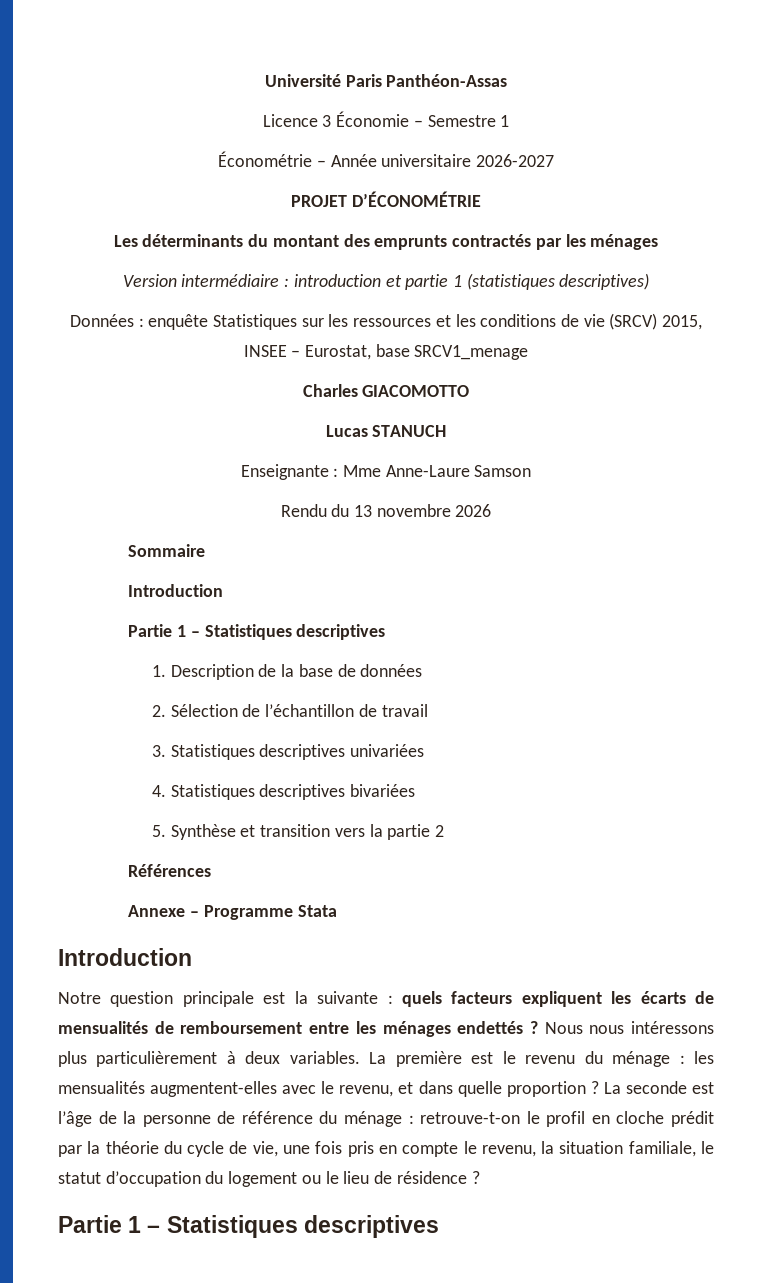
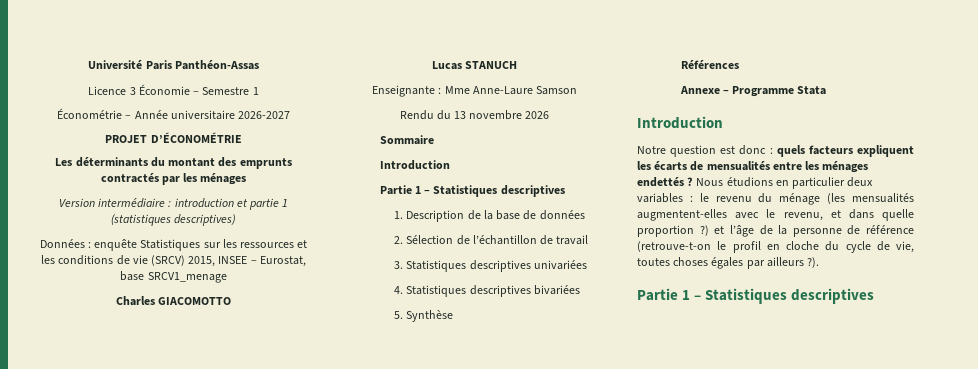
[240,824,445,840] et transition vers la partie 2 -> (454, 316) none
[182,991,379,1007] principale est la suivante -> [720,145,767,155] est donc
[154,1021,303,1034] de remboursement -> (770, 166) none
[589,1021,714,1034] [58,1051,494,1067] nous intéressons plus particulièrement à deux variables. La première est -> [726,177,874,189] [637,193,693,203] étudions en particulier deux variables :
[679,1051,714,1064] : les -> [827,193,846,204] (les
[590,1081,714,1094] ? La seconde est -> [699,225,725,236] ?) et
[319,1111,714,1127] [58,1141,714,1157] [58,1171,480,1187] du ménage : retrouve-t-on le profil en cloche prédit par la théorie du cycle de vie, une fois pris en compte le revenu, la situation familiale, le statut d’occupation du logement ou le lieu de résidence ? -> [637,241,914,253] [637,257,820,269] (retrouve-t-on le profil en cloche du cycle de vie, toutes choses égales par ailleurs ?).

